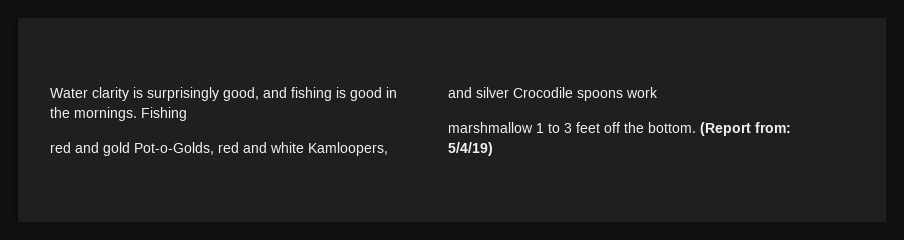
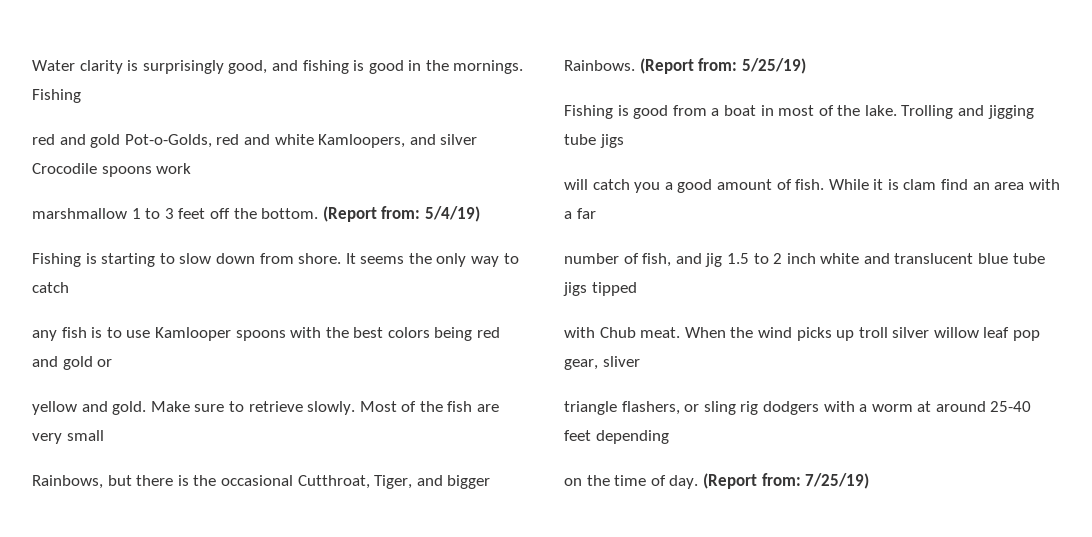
(493, 149) none -> [32,253,519,267] [32,282,69,293] [32,327,501,341] [32,356,113,370] [32,401,500,415] [32,430,104,444] [32,475,491,489] [564,58,806,74] [564,105,1034,119] [564,134,624,148] [564,179,1060,193] [564,208,596,219] [564,253,1045,267] [563,282,637,296] [564,327,1041,341] [564,356,640,370] [564,401,1032,415] [564,430,669,444] [564,473,870,489] // Fishing is starting to slow down from shore. It seems the only way to catch // any fish is to use Kamlooper spoons with the best colors being red and gold or // yellow and gold. Make sure to retrieve slowly. Most of the fish are very small // Rainbows, but there is the occasional Cutthroat, Tiger, and bigger Rainbows. (Report from: 5/25/19) // Fishing is good from a boat in most of the lake. Trolling and jigging tube jigs // will catch you a good amount of fish. While it is clam find an area with a far // number of fish, and jig 1.5 to 2 inch white and translucent blue tube jigs tipped // with Chub meat. When the wind picks up troll silver willow leaf pop gear, sliver // triangle flashers, or sling rig dodgers with a worm at around 25-40 feet depending // on the time of day. (Report from: 7/25/19)

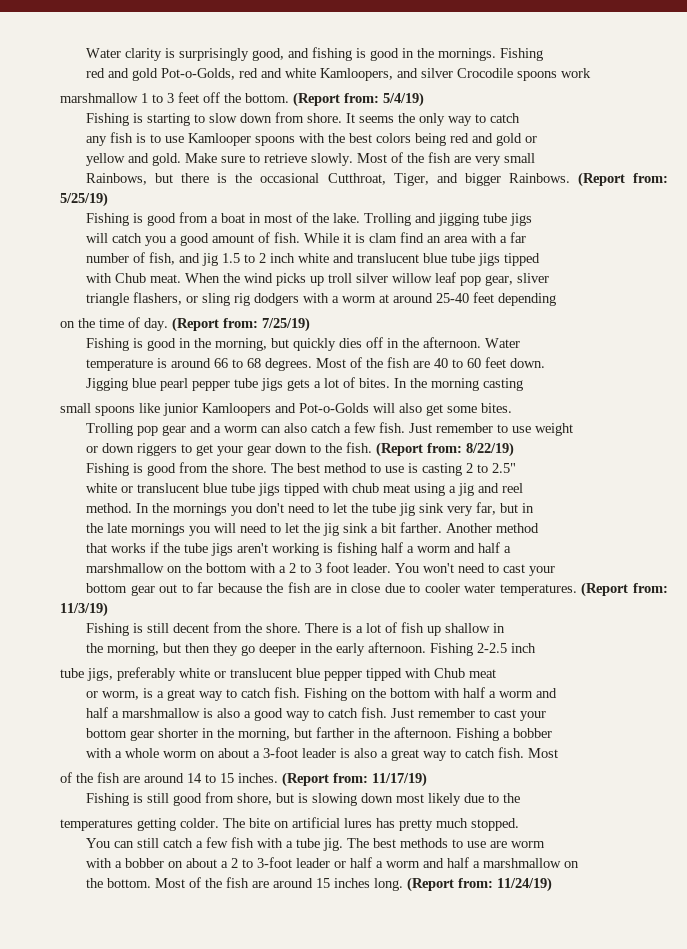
(870, 481) none -> [86,337,521,351] [86,357,546,371] [86,377,524,391] [60,403,512,416] [86,422,574,436] [86,442,515,457] [86,462,517,476] [86,483,524,496] [86,502,535,516] [86,522,540,536] [86,542,512,556] [86,562,556,576] [86,582,668,597] [60,602,108,617] [86,622,506,636] [86,642,537,656] [60,667,496,681] [86,687,558,701] [86,707,547,721] [86,727,553,741] [86,747,559,761] [60,772,427,787] [86,792,521,806] [60,817,519,831] [86,837,546,851] [86,857,580,868] [86,877,553,892] // Fishing is good in the morning, but quickly dies off in the afternoon. Water // temperature is around 66 to 68 degrees. Most of the fish are 40 to 60 feet down. // Jigging blue pearl pepper tube jigs gets a lot of bites. In the morning casting // small spoons like junior Kamloopers and Pot-o-Golds will also get some bites. // Trolling pop gear and a worm can also catch a few fish. Just remember to use weight // or down riggers to get your gear down to the fish. (Report from: 8/22/19) // Fishing is good from the shore. The best method to use is casting 2 to 2.5" // white or translucent blue tube jigs tipped with chub meat using a jig and reel // method. In the mornings you don't need to let the tube jig sink very far, but in // the late mornings you will need to let the jig sink a bit farther. Another method // that works if the tube jigs aren't working is fishing half a worm and half a // marshmallow on the bottom with a 2 to 3 foot leader. You won't need to cast your // bottom gear out to far because the fish are in close due to cooler water temperatures. (Report from: 11/3/19) // Fishing is still decent from the shore. There is a lot of fish up shallow in // the morning, but then they go deeper in the early afternoon. Fishing 2-2.5 inch // tube jigs, preferably white or translucent blue pepper tipped with Chub meat // or worm, is a great way to catch fish. Fishing on the bottom with half a worm and // half a marshmallow is also a good way to catch fish. Just remember to cast your // bottom gear shorter in the morning, but farther in the afternoon. Fishing a bobber // with a whole worm on about a 3-foot leader is also a great way to catch fish. Most // of the fish are around 14 to 15 inches. (Report from: 11/17/19) // Fishing is still good from shore, but is slowing down most likely due to the // temperatures getting colder. The bite on artificial lures has pretty much stopped. // You can still catch a few fish with a tube jig. The best methods to use are worm // with a bobber on about a 2 to 3-foot leader or half a worm and half a marshmallow on // the bottom. Most of the fish are around 15 inches long. (Report from: 11/24/19)

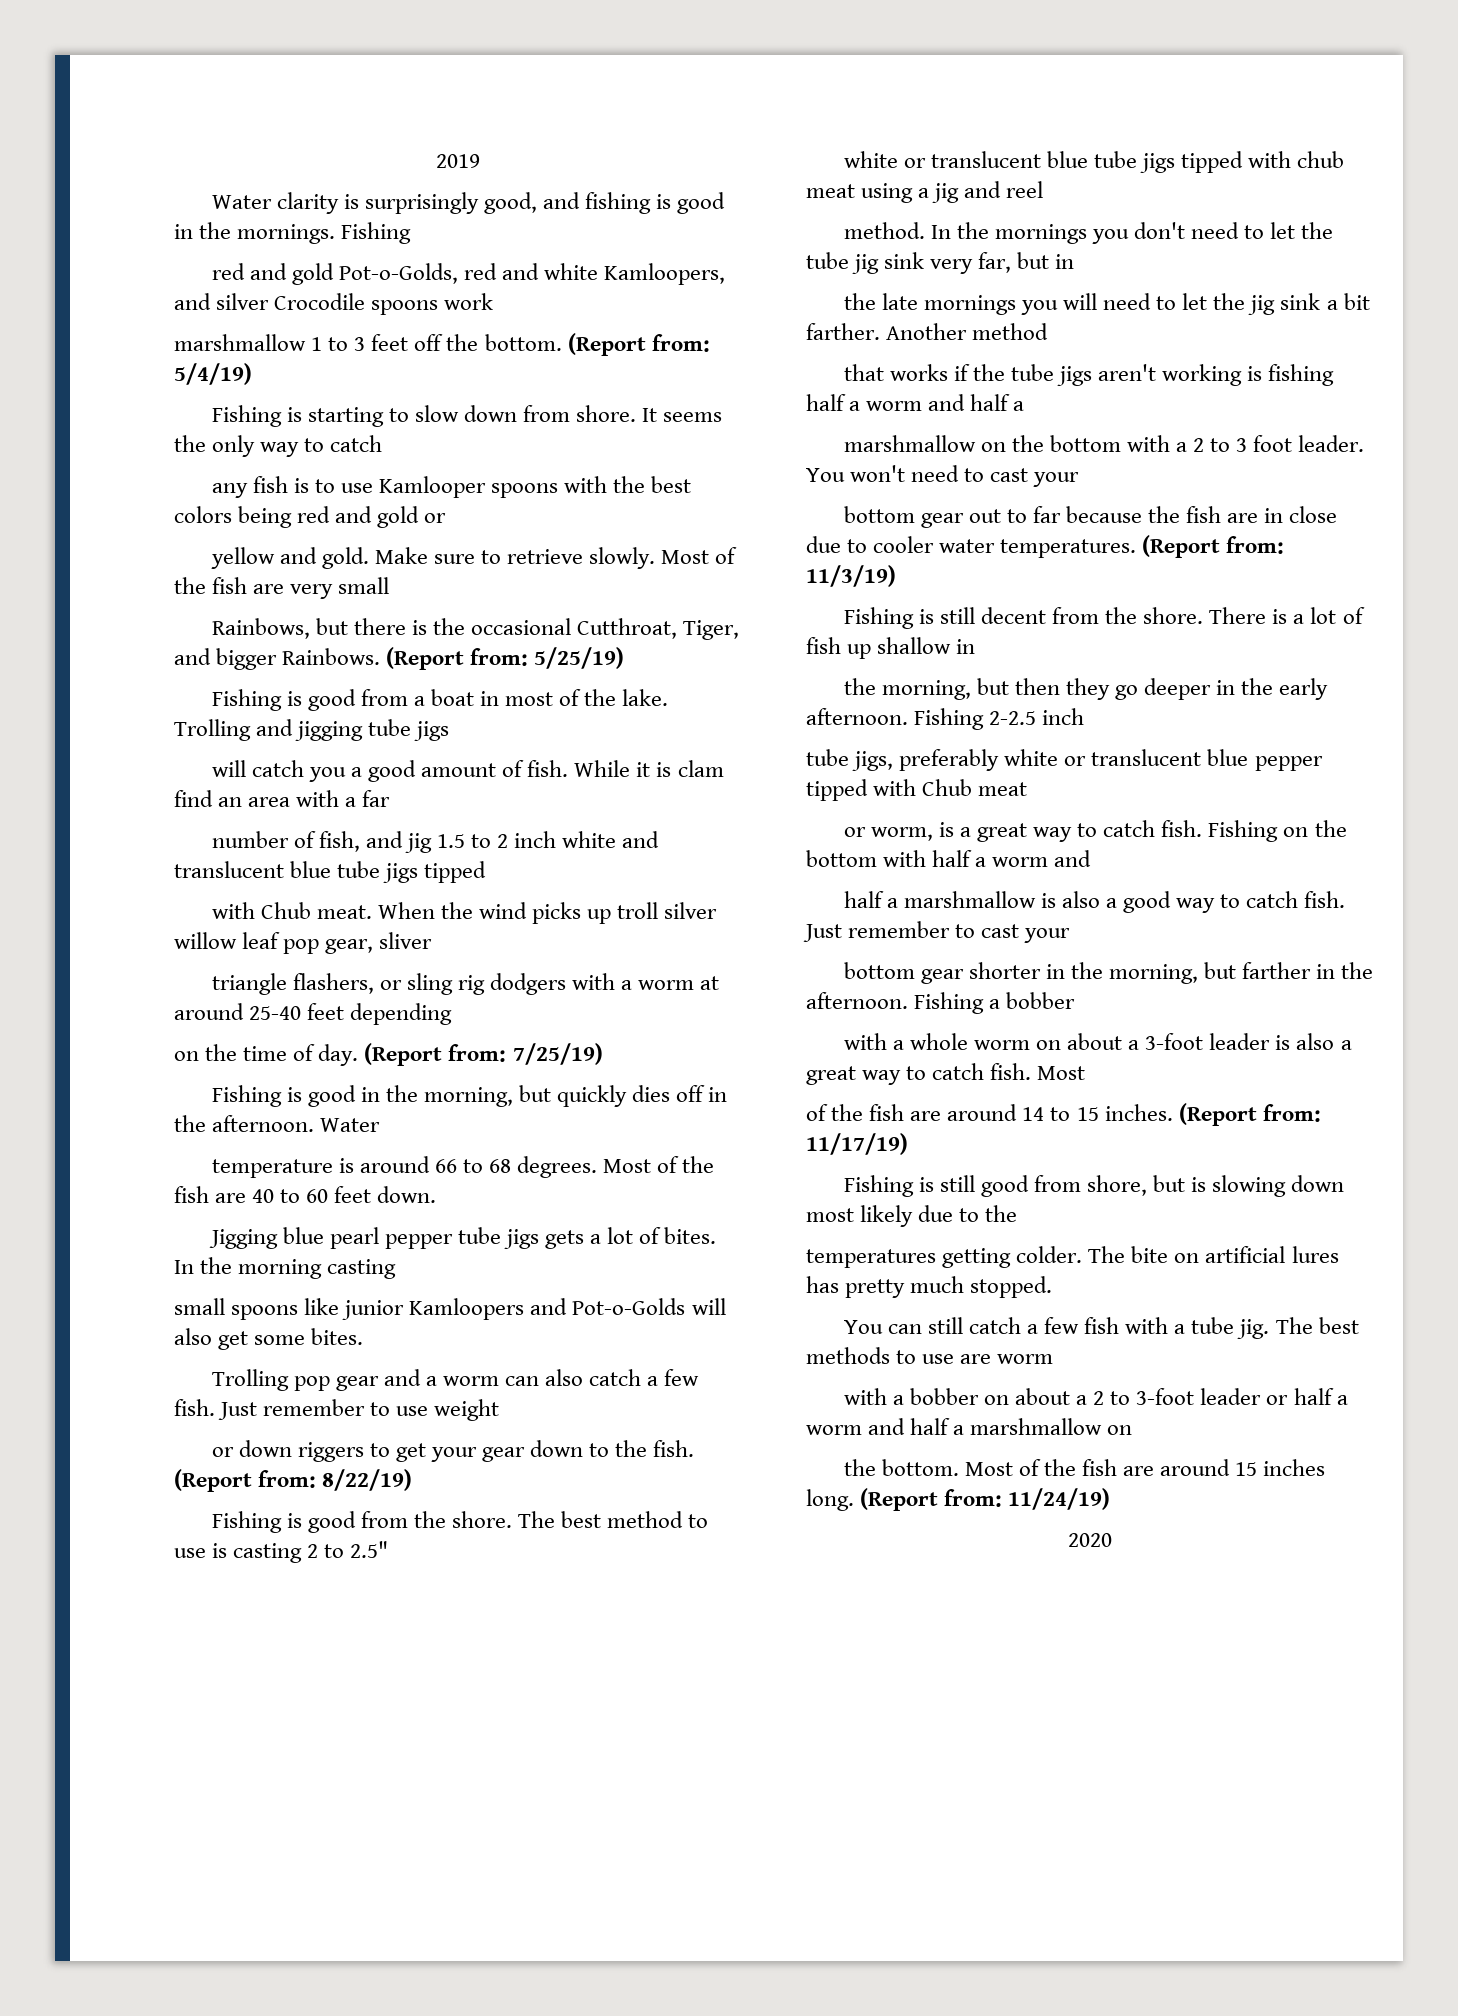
(86, 53) none -> [436,154,480,168] 2019 //
(553, 884) none -> [1068,1533,1112,1547] // 2020

